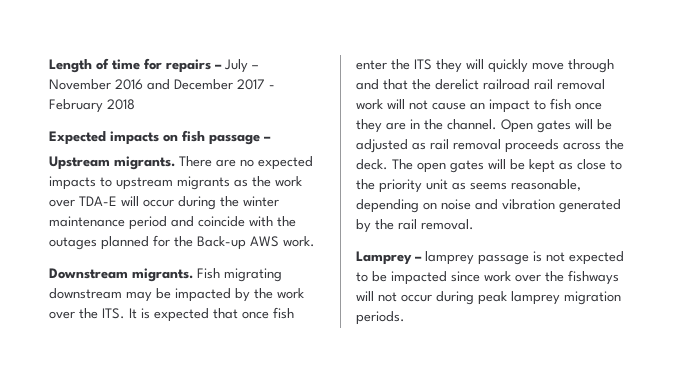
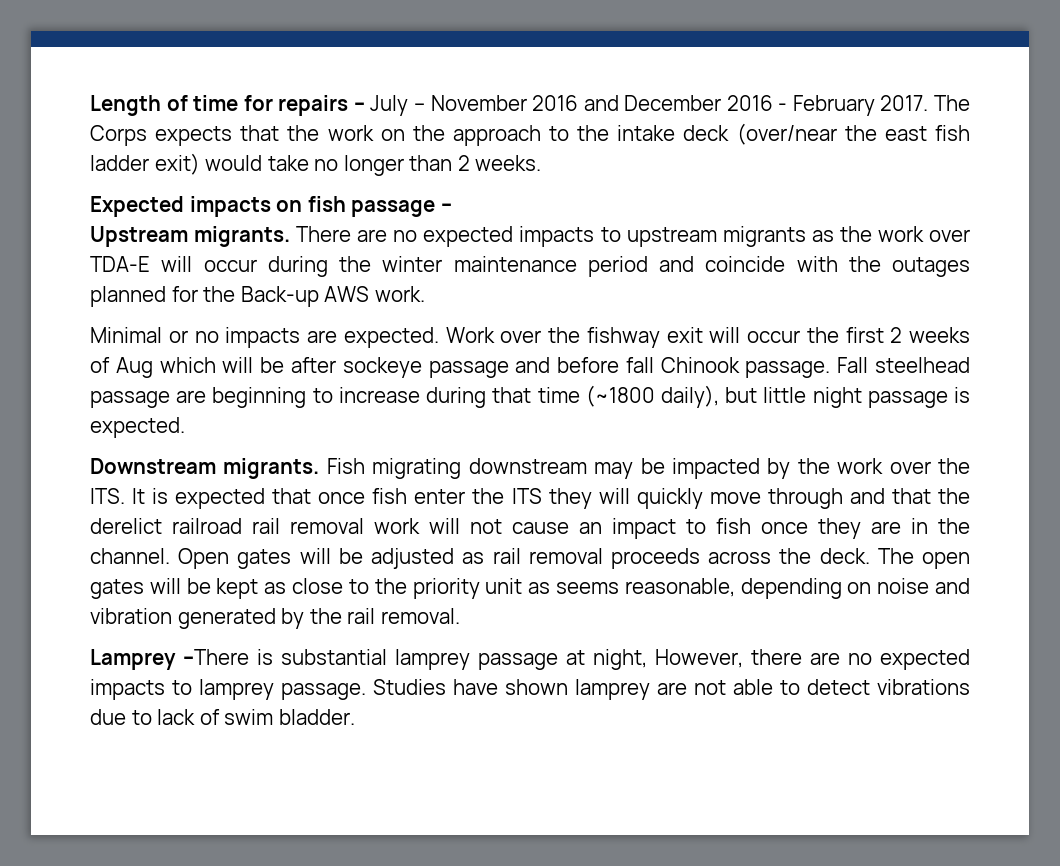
[237,79,265,90] 2017 -> [726,95,773,111] 2016
[107,99,135,110] 2018 -> [880,95,970,111] [90,123,970,146] [90,153,542,176] 2017. The Corps expects that the work on the approach to the intake deck (over/near the east fish ladder exit) would take no longer than 2 weeks.
(315, 241) none -> [90,327,970,348] [90,357,971,378] [90,385,970,408] [90,417,185,438] // Minimal or no impacts are expected. Work over the fishway exit will occur the first 2 weeks of Aug which will be after sockeye passage and before fall Chinook passage. Fall steelhead passage are beginning to increase during that time (~1800 daily), but little night passage is expected.
[415,251,624,265] [356,270,619,285] [356,291,621,305] [356,311,405,325] – lamprey passage is not expected to be impacted since work over the fishways will not occur during peak lamprey migration periods. -> [183,649,970,670] [90,679,970,700] [90,709,355,725] –There is substantial lamprey passage at night, However, there are no expected impacts to lamprey passage. Studies have shown lamprey are not able to detect vibrations due to lack of swim bladder.

